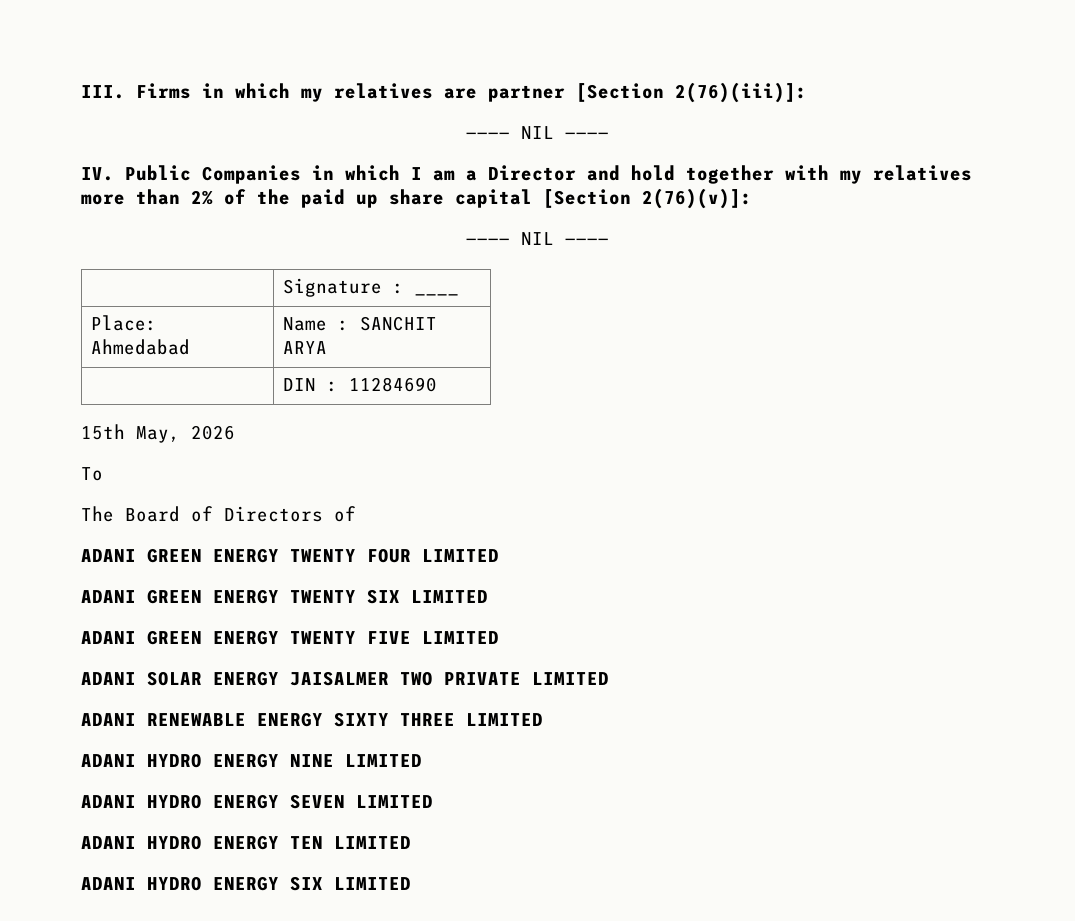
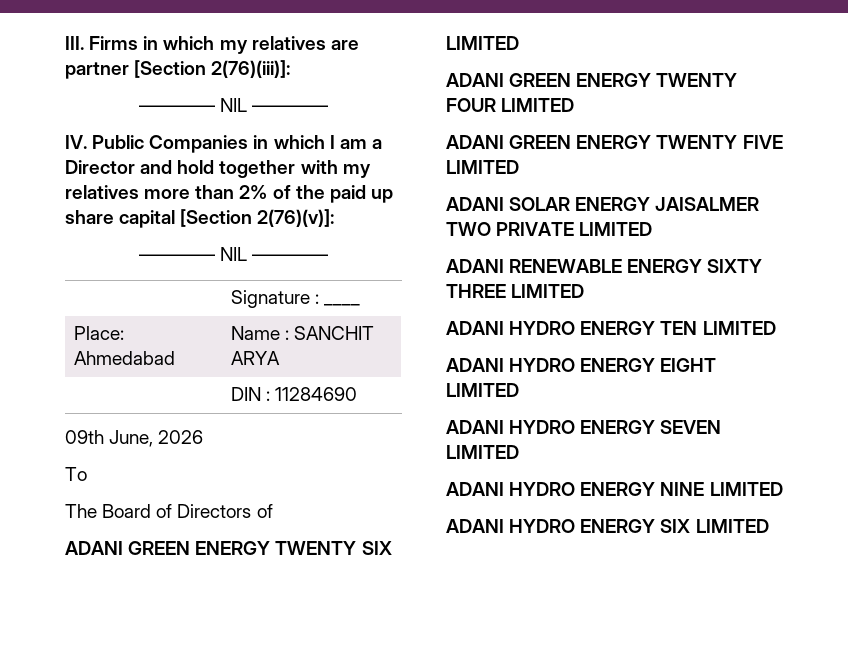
[81,424,180,443] 15th May, -> [65,430,154,447] 09th June,
[367,548,499,563] [81,589,400,604] FOUR LIMITED // ADANI GREEN ENERGY TWENTY SIX -> [361,541,392,555] [446,36,519,50] [446,73,738,87] [446,98,496,112] SIX LIMITED // ADANI GREEN ENERGY TWENTY FOUR
[290,754,334,767] NINE -> [660,321,776,335] [446,358,717,372] TEN LIMITED // ADANI HYDRO ENERGY EIGHT
[290,836,323,849] TEN -> [660,482,705,496] NINE

